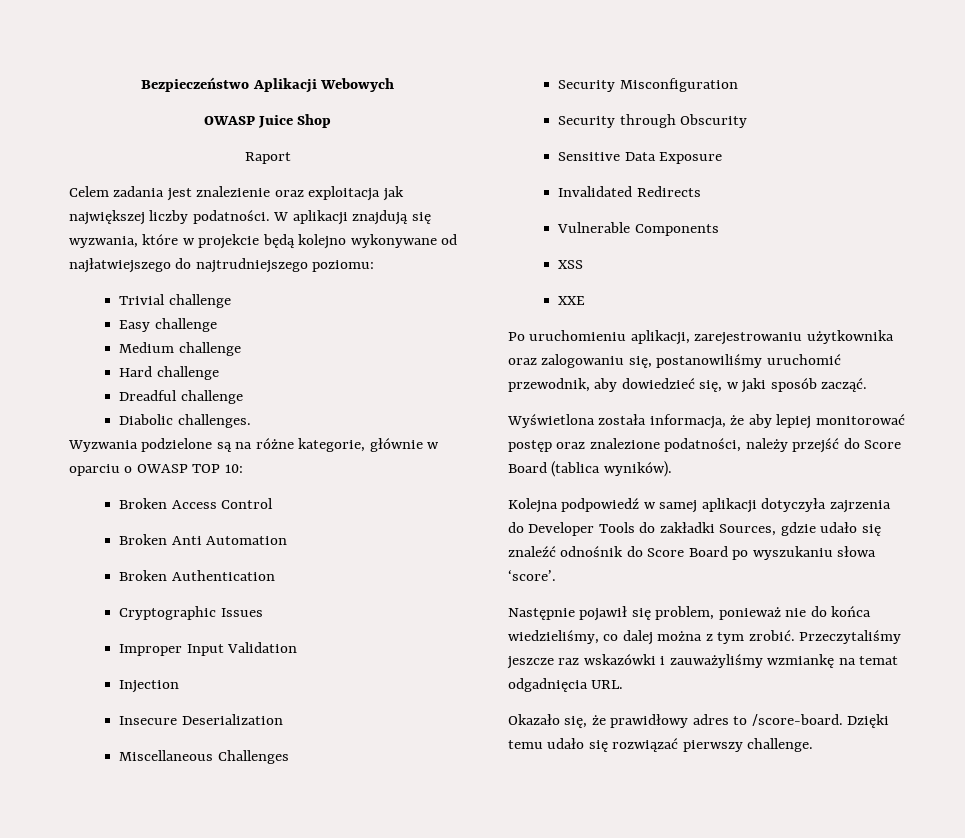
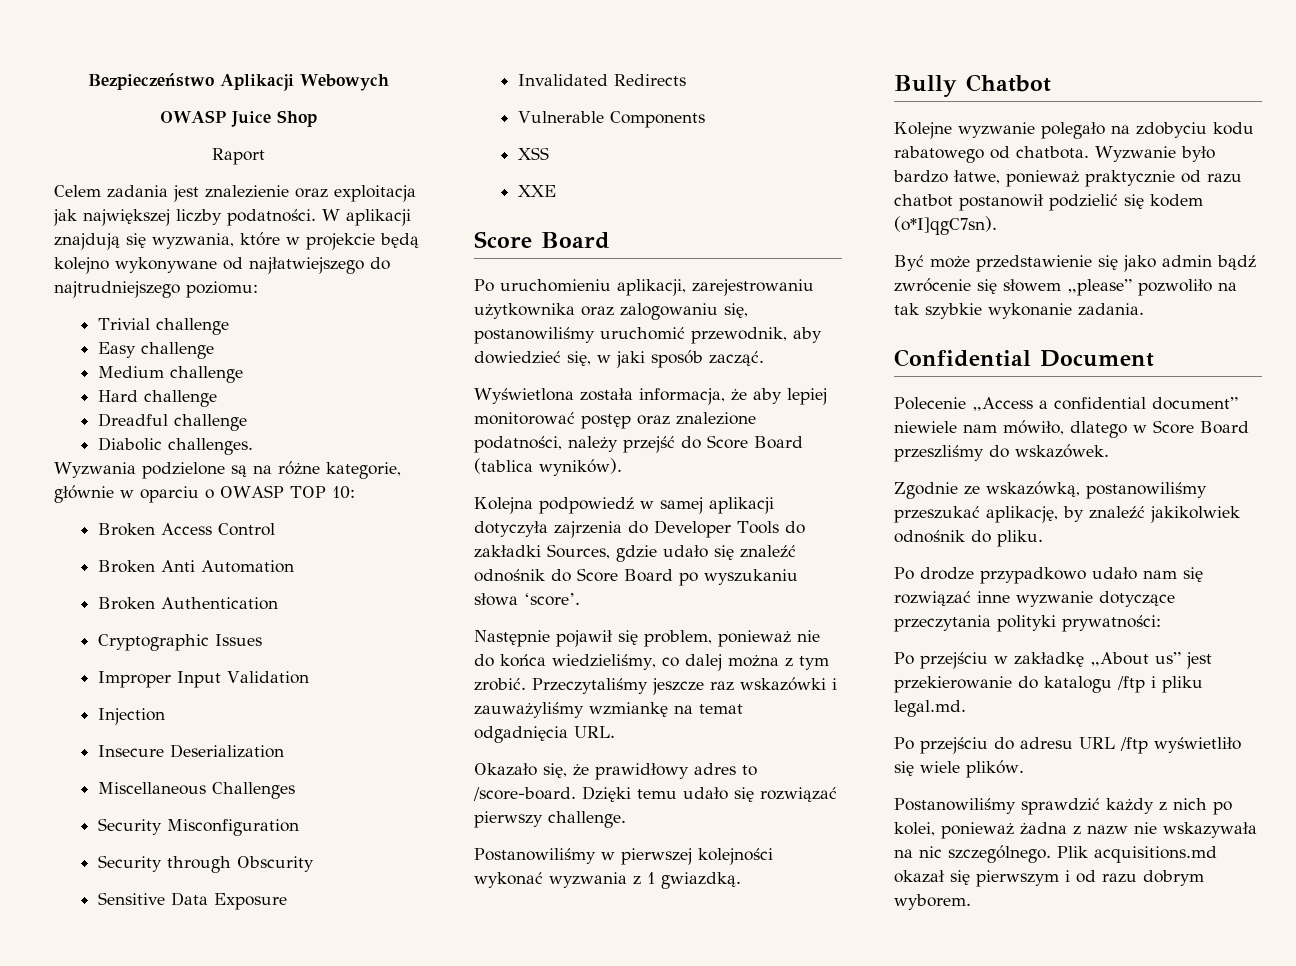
(586, 300) none -> [474,231,610,249] // Score Board
(814, 745) none -> [474,848,773,865] [474,872,741,889] [894,74,1051,97] [894,122,1254,139] [894,146,1215,163] [893,170,1242,187] [894,194,1203,211] [894,216,997,235] [894,255,1256,272] [894,278,1237,296] [894,303,1144,319] [894,349,1154,367] [894,397,1238,411] [894,420,1249,438] [894,444,1109,462] [894,481,1207,499] [894,506,1240,523] [894,530,1043,547] [894,567,1203,584] [894,591,1175,607] [894,615,1161,632] [894,652,1212,669] [894,676,1203,693] [894,700,966,717] [894,737,1241,754] [894,760,1024,778] [894,798,1232,815] [894,822,1257,839] [894,845,1217,863] [894,870,1204,887] [894,894,971,910] // Postanowiliśmy w pierwszej kolejności wykonać wyzwania z 1 gwiazdką. // Bully Chatbot // Kolejne wyzwanie polegało na zdobyciu kodu rabatowego od chatbota. Wyzwanie było bardzo łatwe, ponieważ praktycznie od razu chatbot postanowił podzielić się kodem (o*I]qgC7sn). // Być może przedstawienie się jako admin bądź zwrócenie się słowem „please” pozwoliło na tak szybkie wykonanie zadania. // Confidential Document // Polecenie „Access a confidential document” niewiele nam mówiło, dlatego w Score Board przeszliśmy do wskazówek. // Zgodnie ze wskazówką, postanowiliśmy przeszukać aplikację, by znaleźć jakikolwiek odnośnik do pliku. // Po drodze przypadkowo udało nam się rozwiązać inne wyzwanie dotyczące przeczytania polityki prywatności: // Po przejściu w zakładkę „About us” jest przekierowanie do katalogu /ftp i pliku legal.md. // Po przejściu do adresu URL /ftp wyświetliło się wiele plików. // Postanowiliśmy sprawdzić każdy z nich po kolei, ponieważ żadna z nazw nie wskazywała na nic szczególnego. Plik acquisitions.md okazał się pierwszym i od razu dobrym wyborem.

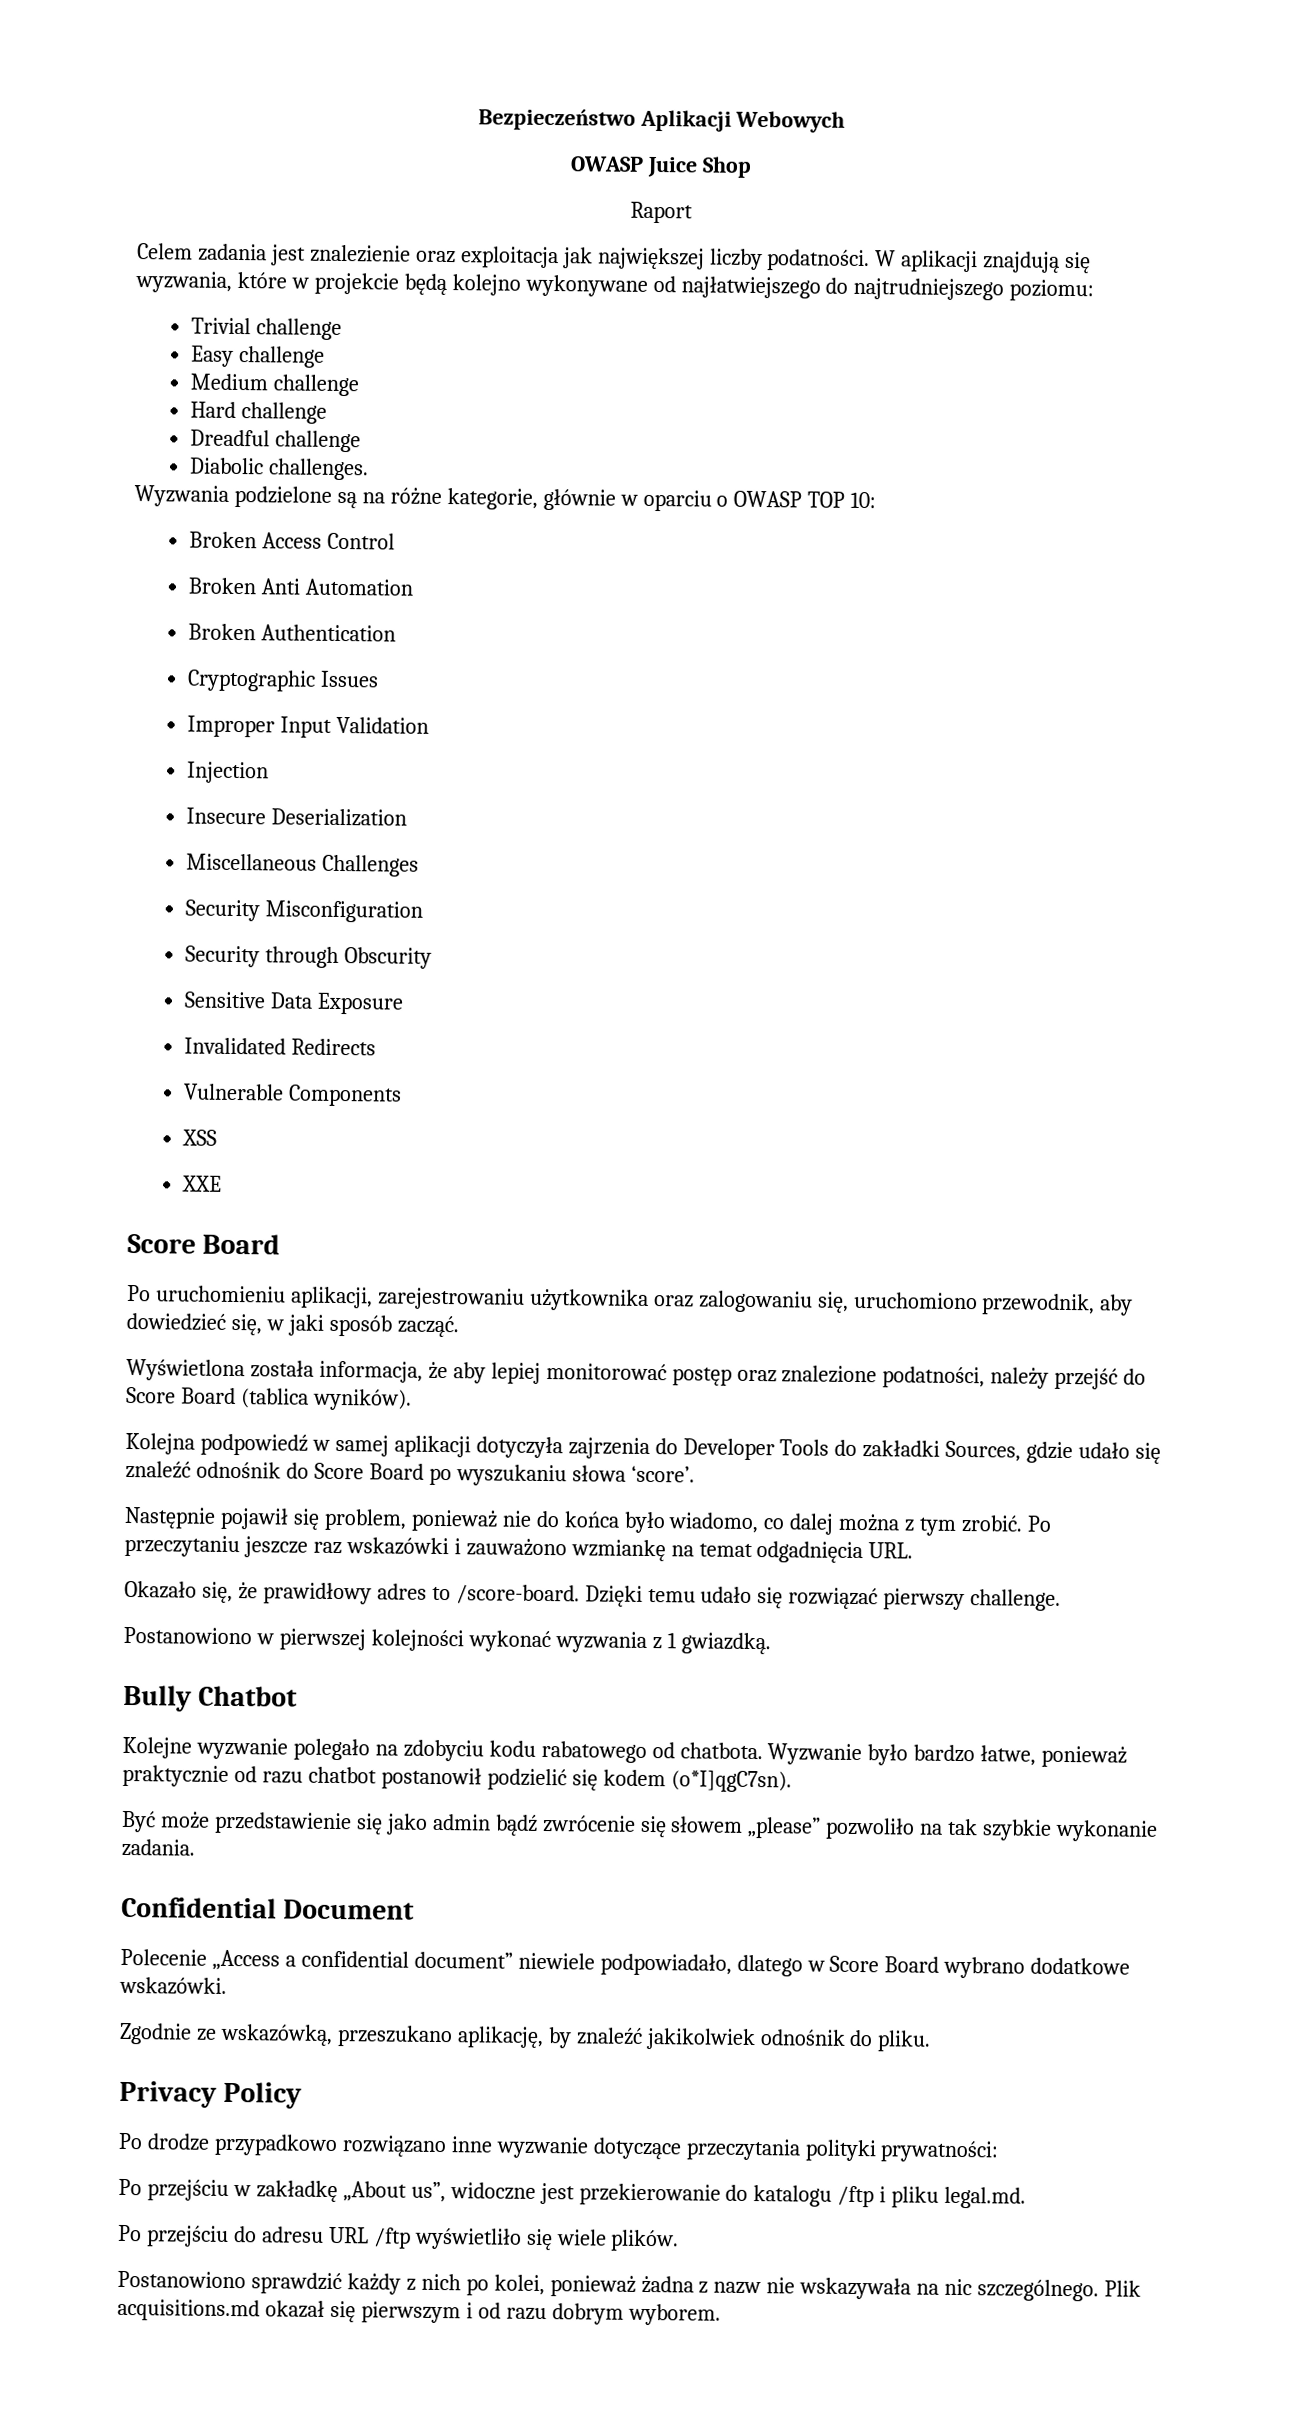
[474,327,685,344] postanowiliśmy uruchomić -> [853,1291,978,1310] uruchomiono
[552,654,656,670] wiedzieliśmy, -> [623,1511,760,1534] było wiadomo,
[532,678,648,694] Przeczytaliśmy -> [1027,1515,1053,1532] [124,1534,240,1558] Po przeczytaniu
[474,702,584,718] zauważyliśmy -> [465,1538,567,1557] zauważono
[474,848,596,864] Postanowiliśmy -> [123,1626,252,1645] Postanowiono
[963,420,1064,435] nam mówiło, -> [599,1953,732,1976] podpowiadało,
[894,444,1109,462] przeszliśmy do wskazówek. -> [943,1956,1131,1979] [119,1976,227,1995] wybrano dodatkowe wskazówki.
[1086,482,1207,499] [894,506,980,523] postanowiliśmy przeszukać -> [336,2025,453,2048] przeszukano
(1043, 538) none -> [119,2080,303,2109] // Privacy Policy
[1092,567,1203,582] [894,591,971,606] udało nam się rozwiązać -> [341,2135,447,2158] rozwiązano
[1155,652,1181,664] us” -> [410,2181,536,2203] us”, widoczne
[894,798,1016,814] Postanowiliśmy -> [117,2270,246,2289] Postanowiono

